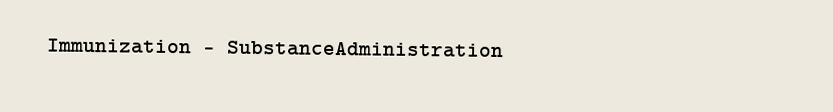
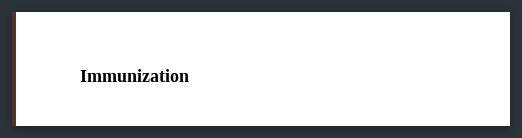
[203,40,504,59] - SubstanceAdministration -> (189, 75) none

